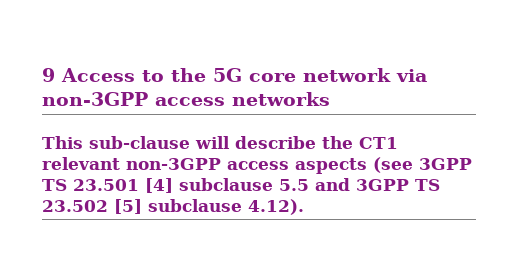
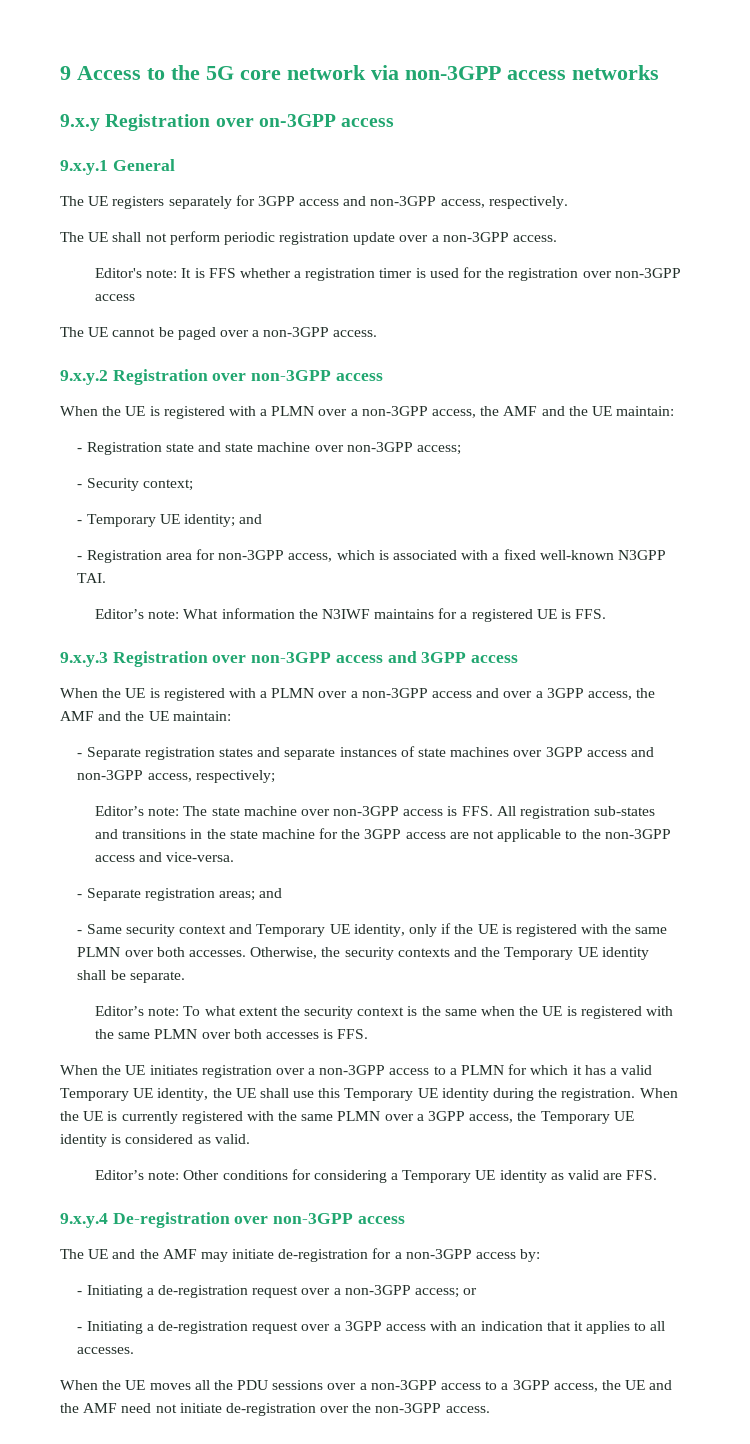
[42,136,398,149] [42,157,472,174] [42,178,440,193] [42,199,304,215] This sub-clause will describe the CT1 relevant non-3GPP access aspects (see 3GPP TS 23.501 [4] subclause 5.5 and 3GPP TS 23.502 [5] subclause 4.12). -> [60,114,395,131] [60,159,175,175] [60,195,568,209] [60,231,558,245] [94,267,681,281] [94,294,135,301] [60,327,378,340] [60,369,383,385] [60,406,675,419] [77,442,461,455] [77,478,193,491] [77,514,263,527] [77,549,666,563] [77,573,107,583] [94,608,607,622] [60,651,519,667] [60,688,656,701] [60,711,231,721] [77,746,654,760] [77,770,275,783] [94,806,656,819] [94,828,671,842] [94,852,235,862] [77,888,283,901] [77,923,668,937] [77,947,649,960] [77,970,185,983] [94,1006,673,1019] [94,1029,369,1039] [60,1064,653,1078] [60,1088,678,1101] [60,1111,634,1124] [60,1134,250,1147] [94,1169,658,1183] [60,1212,405,1228] [60,1248,541,1262] [77,1285,478,1298] [77,1321,666,1334] [77,1347,135,1354] [60,1380,673,1392] [60,1403,490,1416] 9.x.y Registration over on-3GPP access // 9.x.y.1 General // The UE registers separately for 3GPP access and non-3GPP access, respectively. // The UE shall not perform periodic registration update over a non-3GPP access. // Editor's note: It is FFS whether a registration timer is used for the registration over non-3GPP access // The UE cannot be paged over a non-3GPP access. // 9.x.y.2 Registration over non-3GPP access // When the UE is registered with a PLMN over a non-3GPP access, the AMF and the UE maintain: // - Registration state and state machine over non-3GPP access; // - Security context; // - Temporary UE identity; and // - Registration area for non-3GPP access, which is associated with a fixed well-known N3GPP TAI. // Editor’s note: What information the N3IWF maintains for a registered UE is FFS. // 9.x.y.3 Registration over non-3GPP access and 3GPP access // When the UE is registered with a PLMN over a non-3GPP access and over a 3GPP access, the AMF and the UE maintain: // - Separate registration states and separate instances of state machines over 3GPP access and non-3GPP access, respectively; // Editor’s note: The state machine over non-3GPP access is FFS. All registration sub-states and transitions in the state machine for the 3GPP access are not applicable to the non-3GPP access and vice-versa. // - Separate registration areas; and // - Same security context and Temporary UE identity, only if the UE is registered with the same PLMN over both accesses. Otherwise, the security contexts and the Temporary UE identity shall be separate. // Editor’s note: To what extent the security context is the same when the UE is registered with the same PLMN over both accesses is FFS. // When the UE initiates registration over a non-3GPP access to a PLMN for which it has a valid Temporary UE identity, the UE shall use this Temporary UE identity during the registration. When the UE is currently registered with the same PLMN over a 3GPP access, the Temporary UE identity is considered as valid. // Editor’s note: Other conditions for considering a Temporary UE identity as valid are FFS. // 9.x.y.4 De-registration over non-3GPP access // The UE and the AMF may initiate de-registration for a non-3GPP access by: // - Initiating a de-registration request over a non-3GPP access; or // - Initiating a de-registration request over a 3GPP access with an indication that it applies to all accesses. // When the UE moves all the PDU sessions over a non-3GPP access to a 3GPP access, the UE and the AMF need not initiate de-registration over the non-3GPP access.

